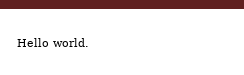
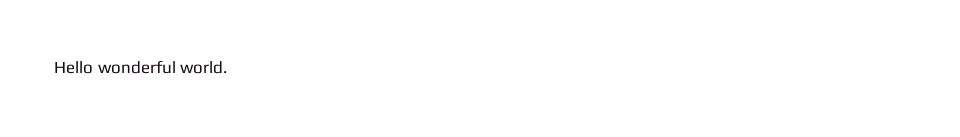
(49, 42) none -> [97,60,176,74] wonderful

